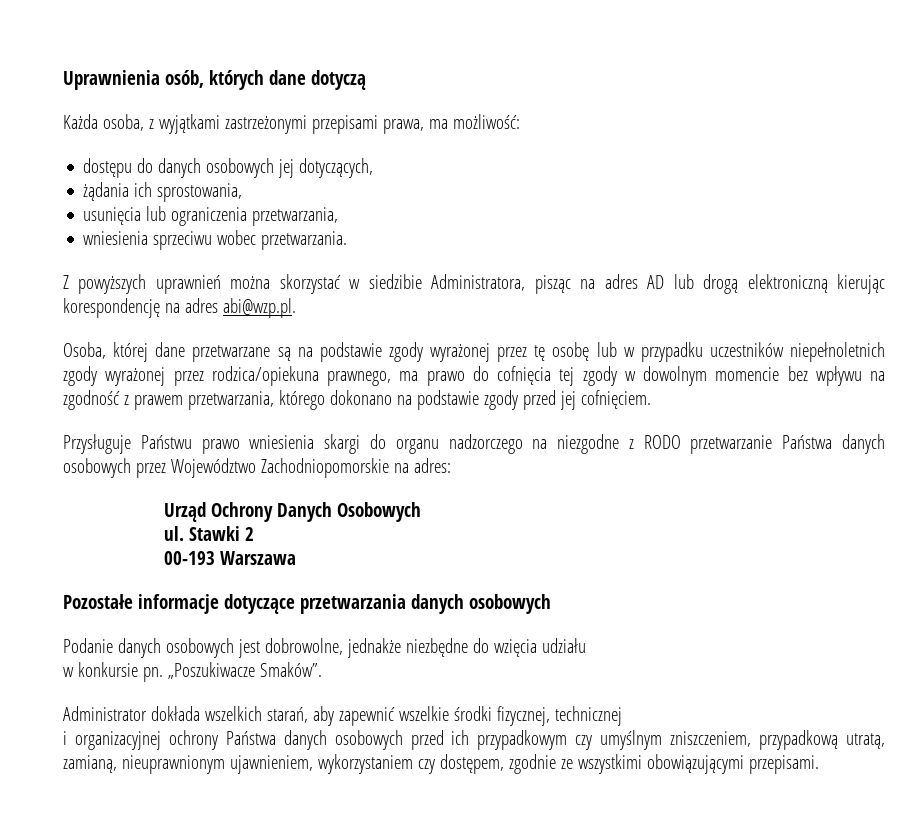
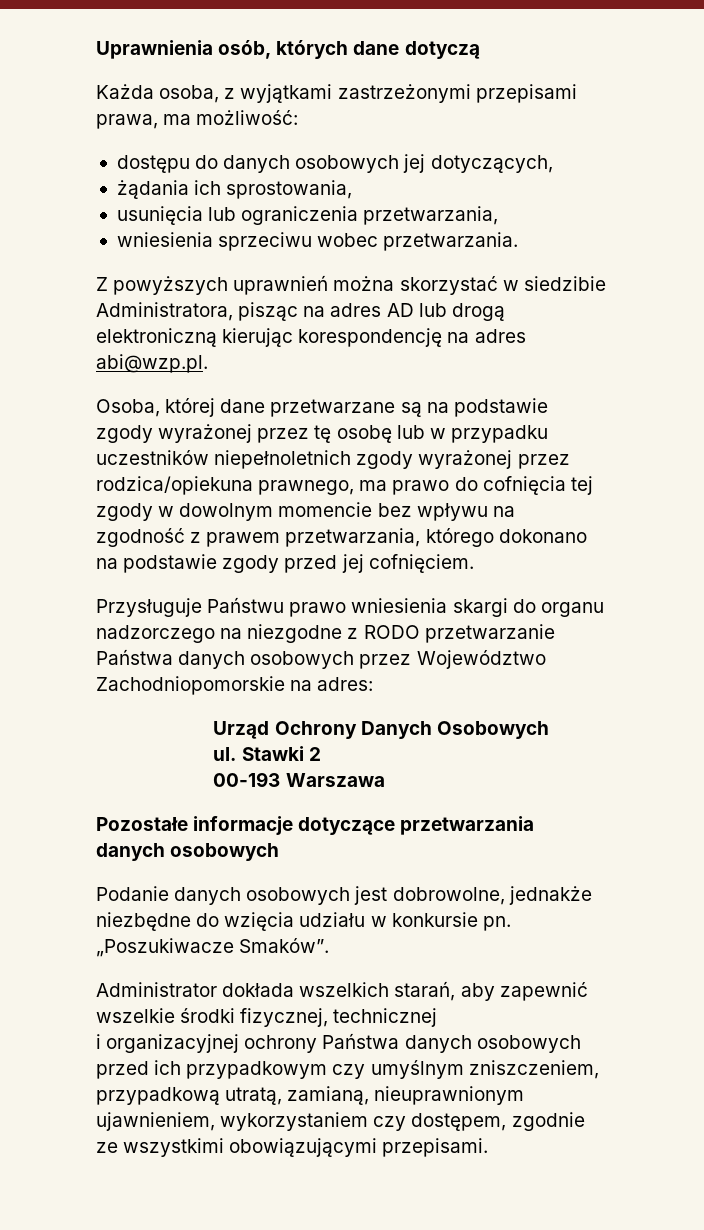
(586, 645) // -> (366, 919) none

